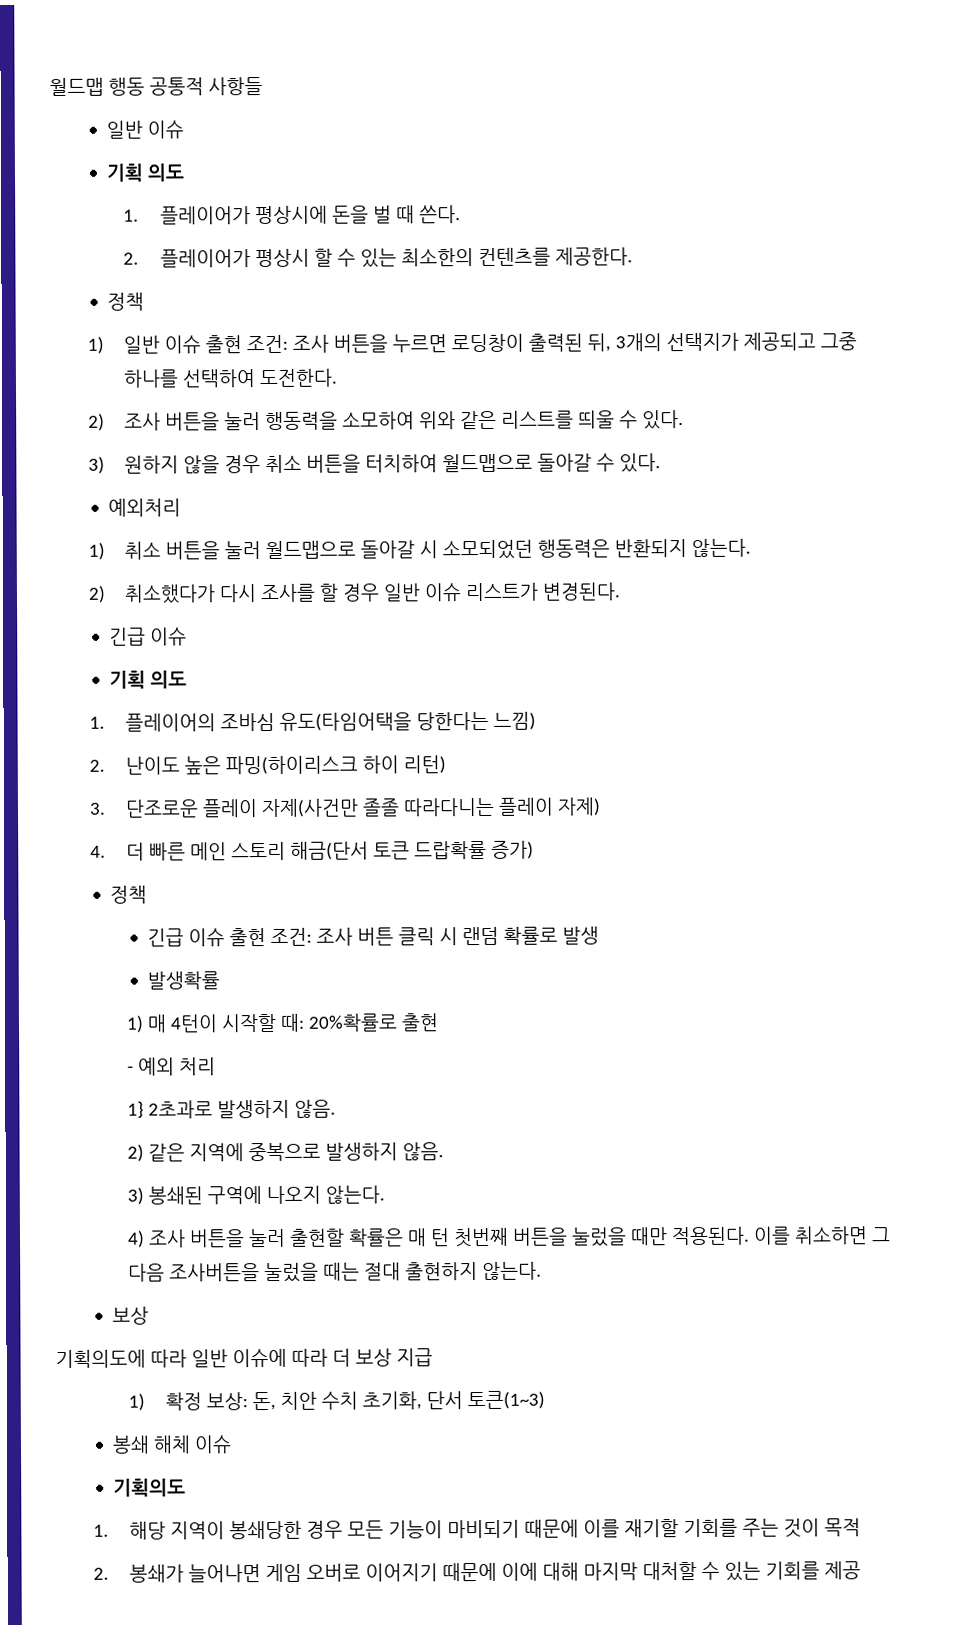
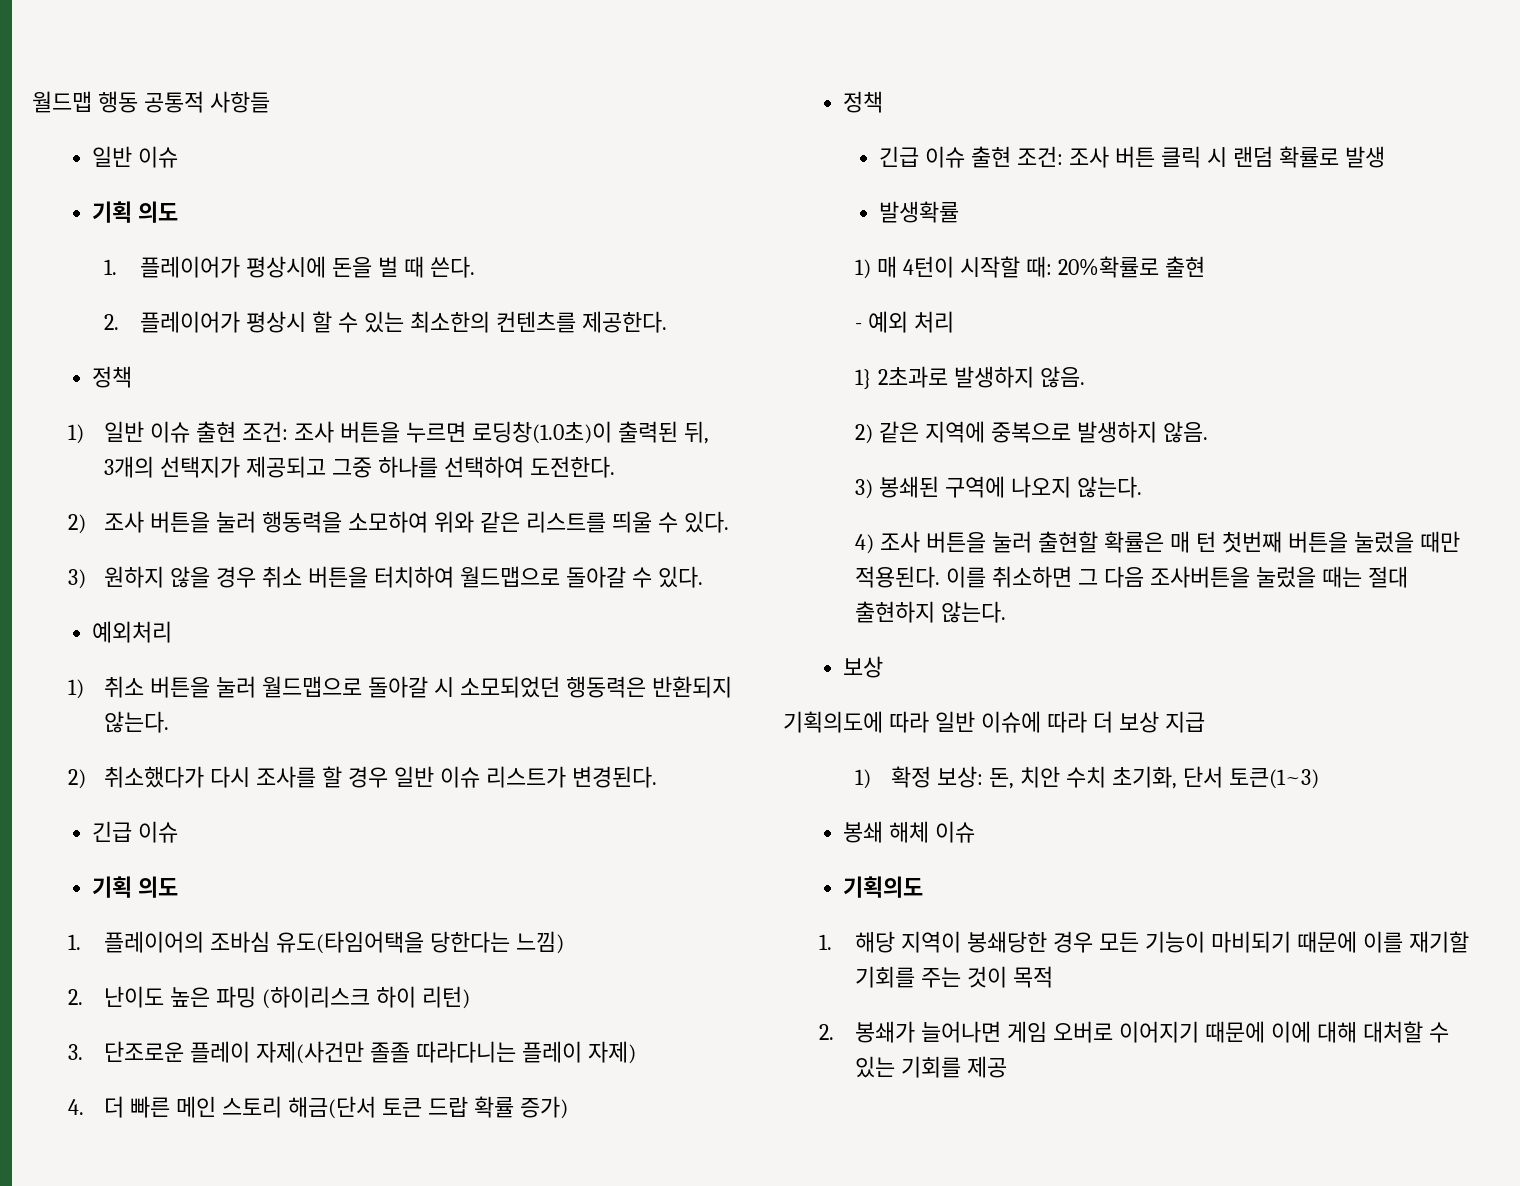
[451,333,525,353] 로딩창이 -> [471,421,612,444] 로딩창(1.0초)이
[225,755,359,775] 파밍(하이리스크 -> [216,986,371,1009] 파밍 (하이리스크
[414,840,488,860] 드랍확률 -> [427,1096,514,1118] 드랍 확률
[583,1562,639,1581] 마지막 -> (1357, 1032) none

